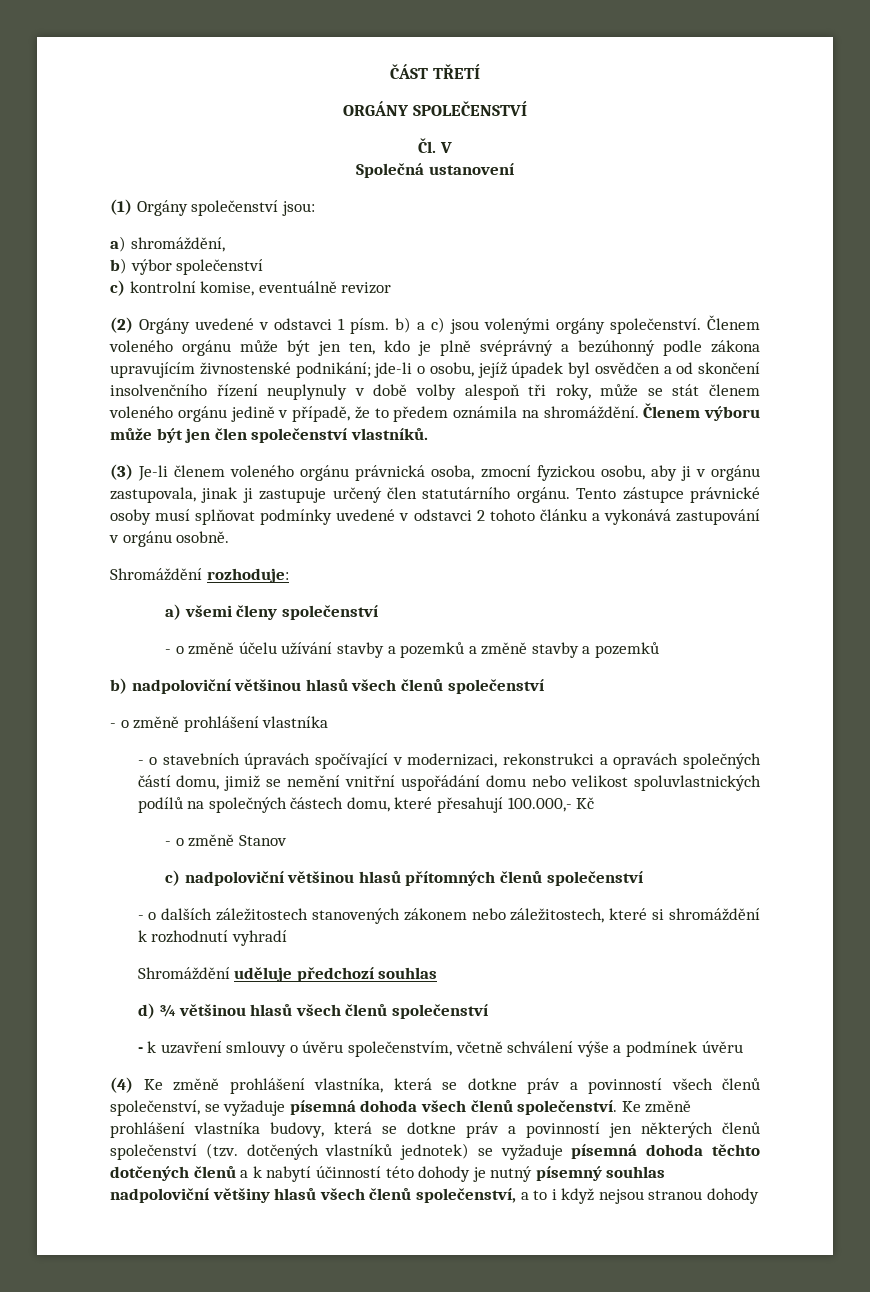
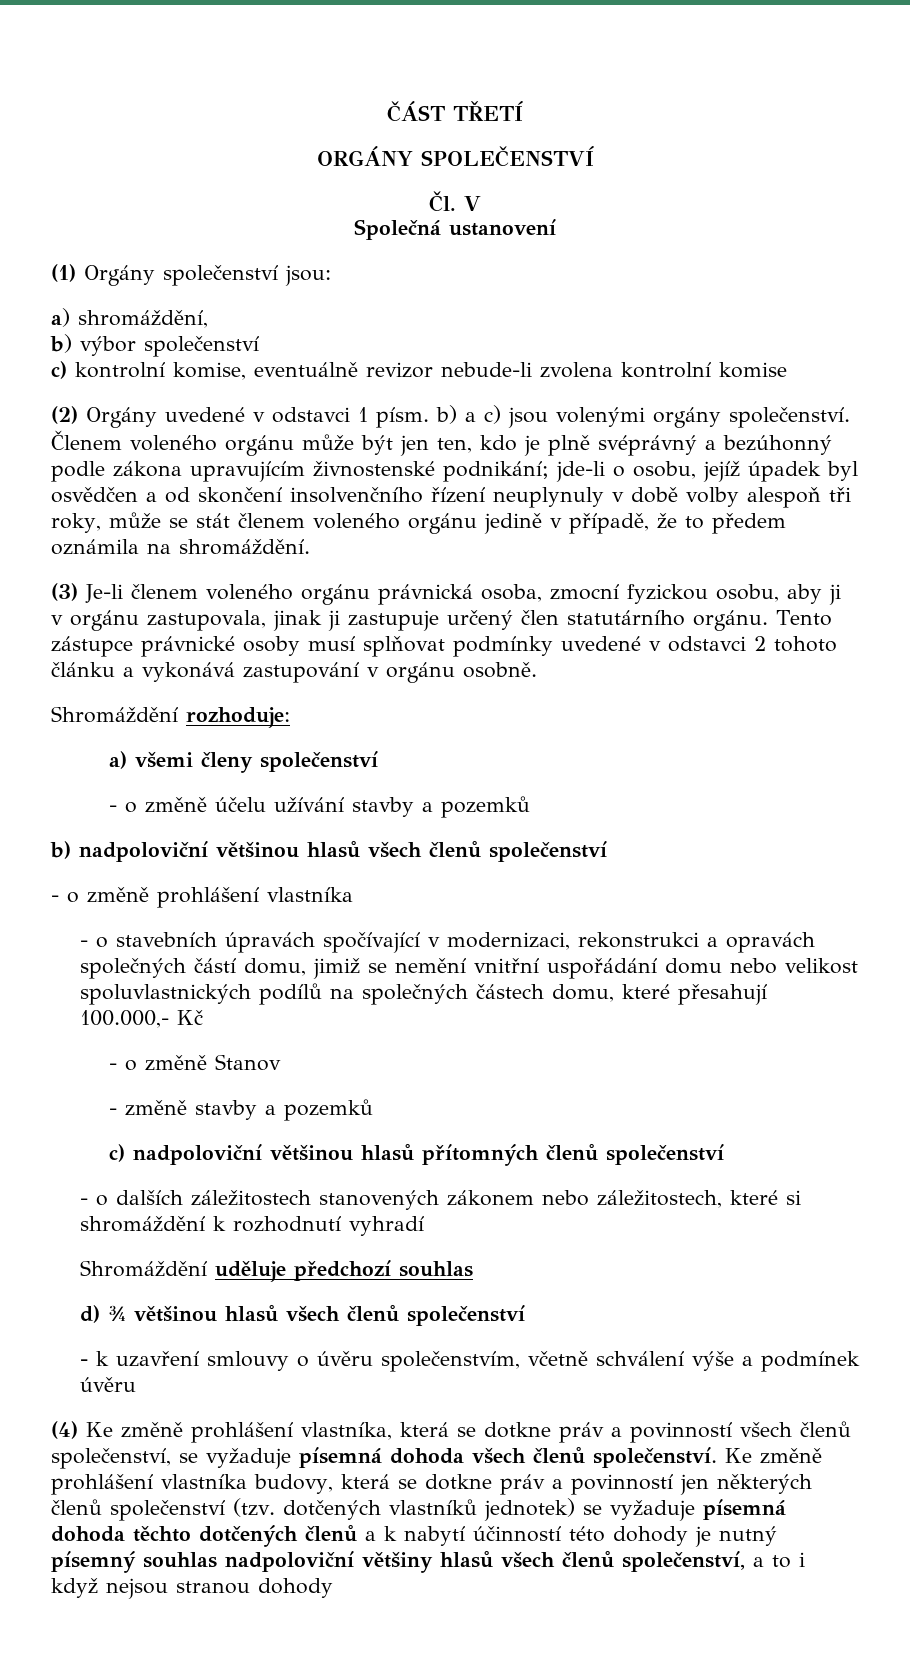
(392, 288) none -> [441,362,787,378] nebude-li zvolena kontrolní komise
[643,403,760,421] [110,428,428,443] Členem výboru může být jen člen společenství vlastníků. -> (310, 547) none
[468,642,660,658] a změně stavby a pozemků -> (530, 807) none
(287, 840) none -> [108,1099,373,1121] // - změně stavby a pozemků

